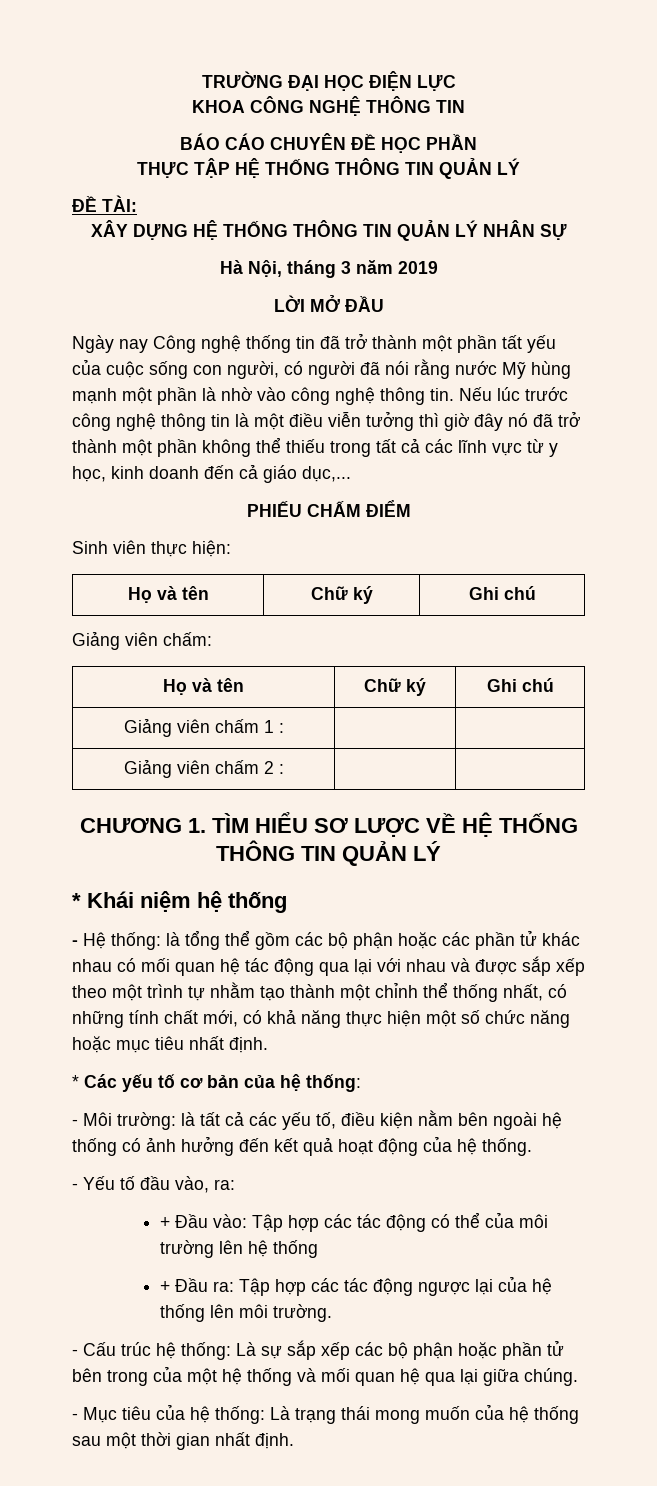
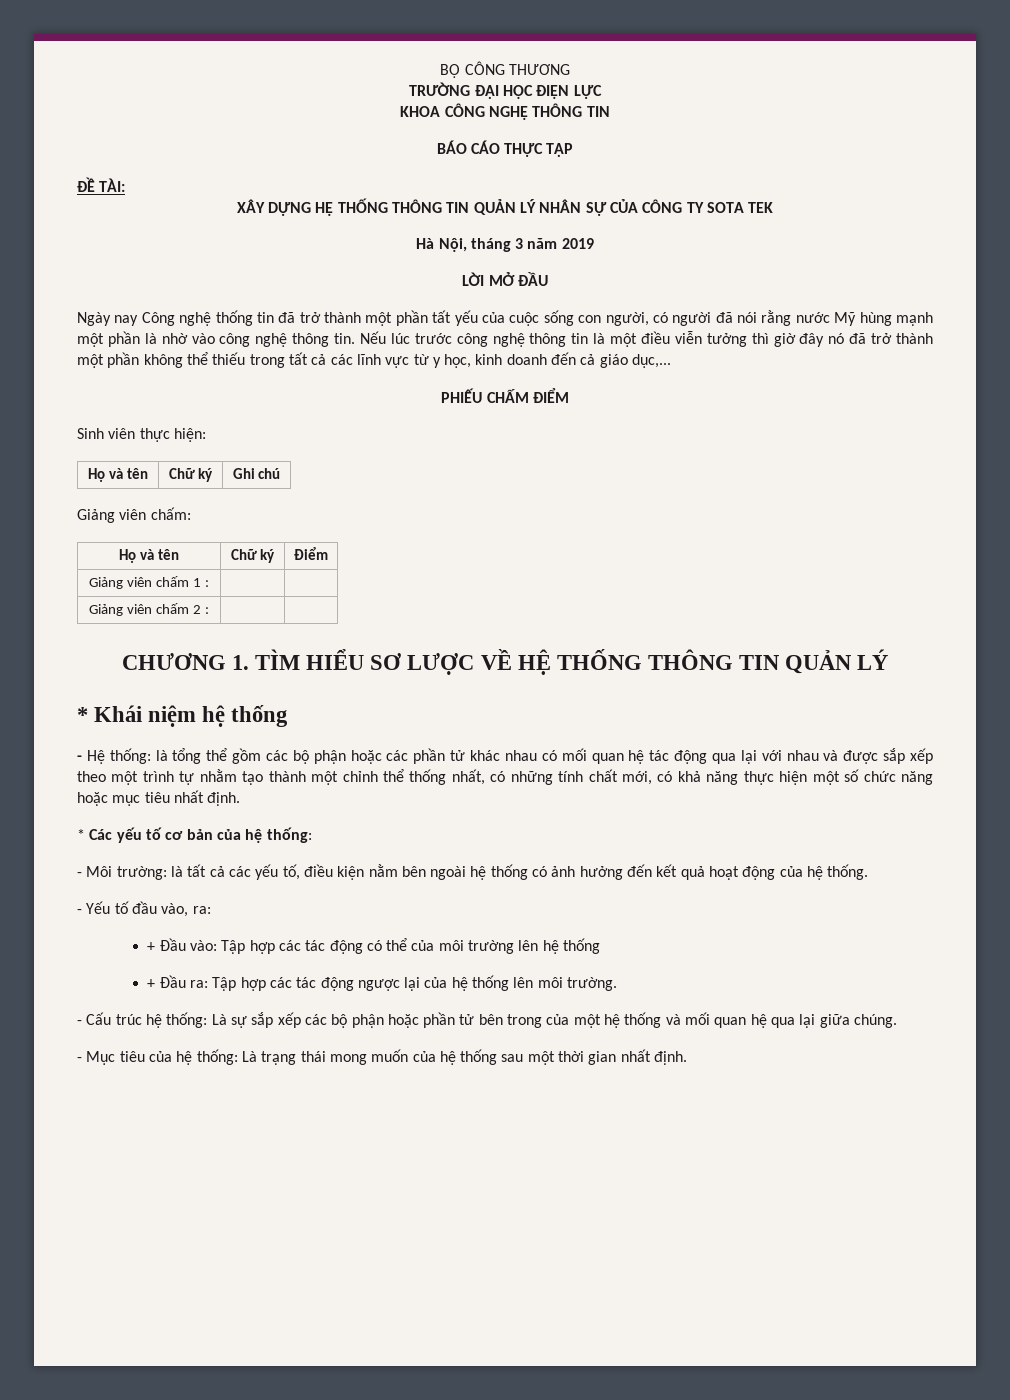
(201, 79) none -> [440,61,570,78] BỘ CÔNG THƯƠNG //
[270,133,477,153] [137,158,520,179] CHUYÊN ĐỀ HỌC PHẦN // THỰC TẬP HỆ THỐNG THÔNG TIN QUẢN LÝ -> [504,143,574,157] THỰC TẬP
(567, 232) none -> [609,199,774,213] CỦA CÔNG TY SOTA TEK
[486,678,554,692] Ghi chú -> [294,547,328,560] Điểm

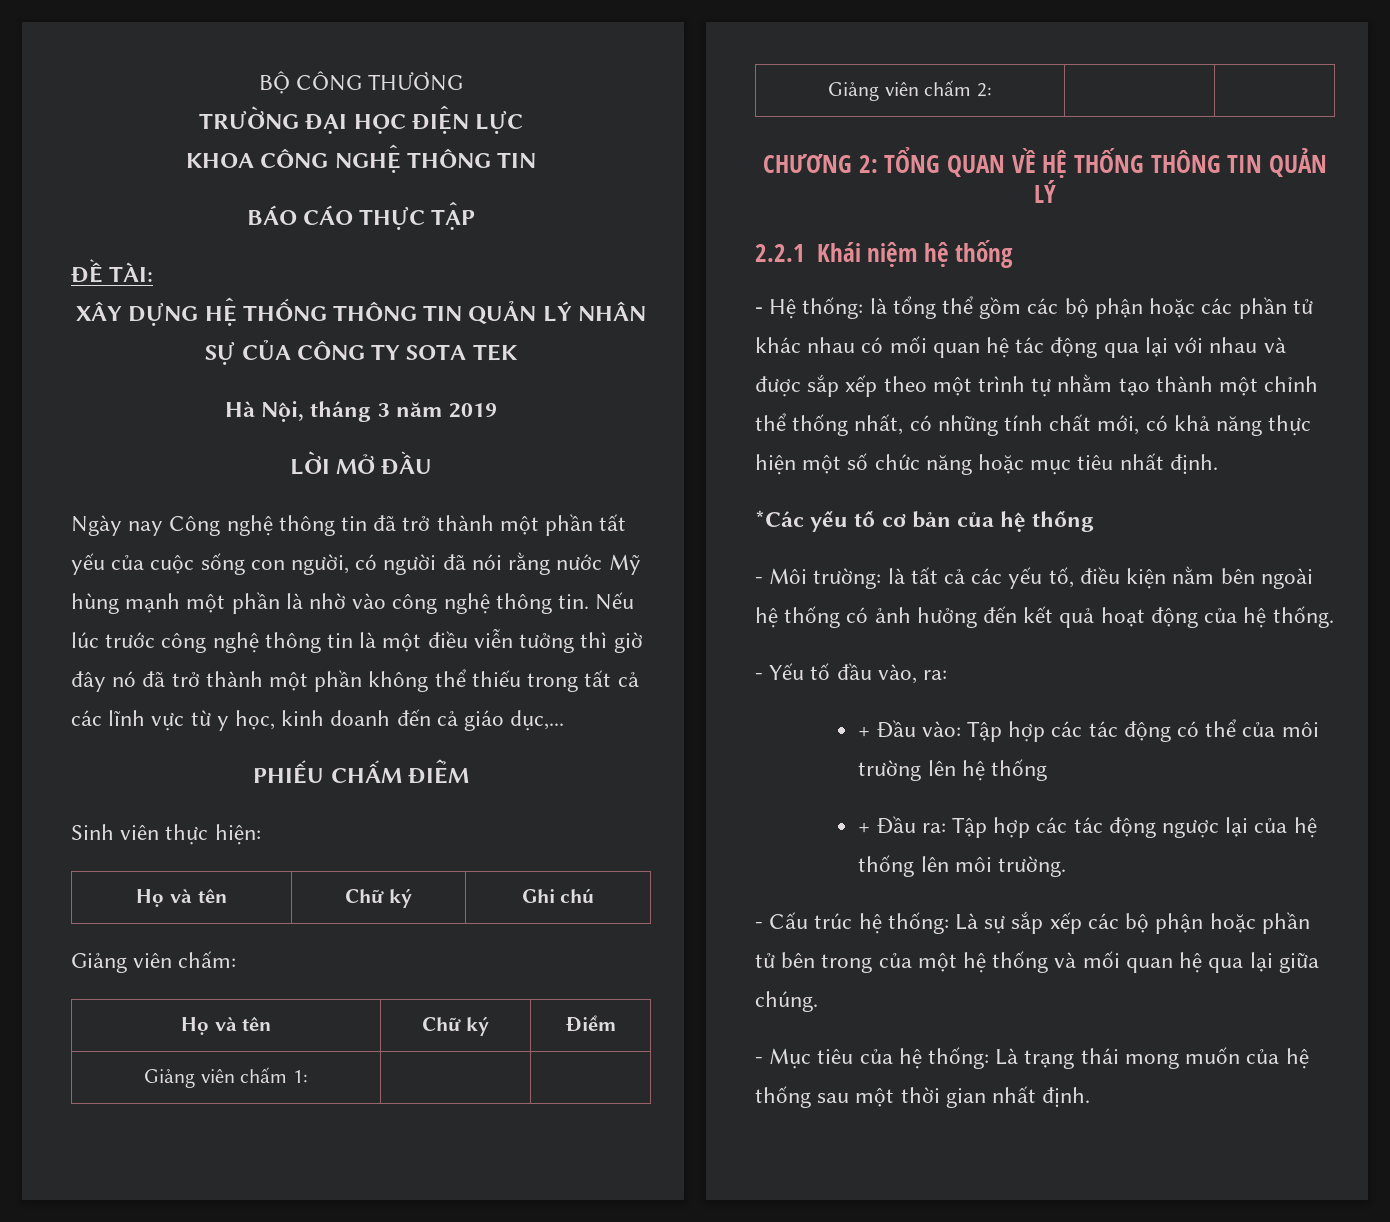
[215,310,253,326] thống -> [278,515,335,536] thông
[192,578,209,587] [89,603,209,616] 1 : | | // Giảng viên chấm 2 : -> [292,1070,308,1083] [828,80,992,101] 1: | | // Giảng viên chấm 2:
[232,649,475,675] 1. TÌM HIỂU SƠ LƯỢC -> [858,147,1006,177] 2: TỔNG QUAN
[77,707,88,722] * -> [755,244,805,262] 2.2.1
[77,829,113,840] * Các -> [755,510,804,527] *Các
[266,827,312,843] thống: -> [1032,511,1095,532] thống

